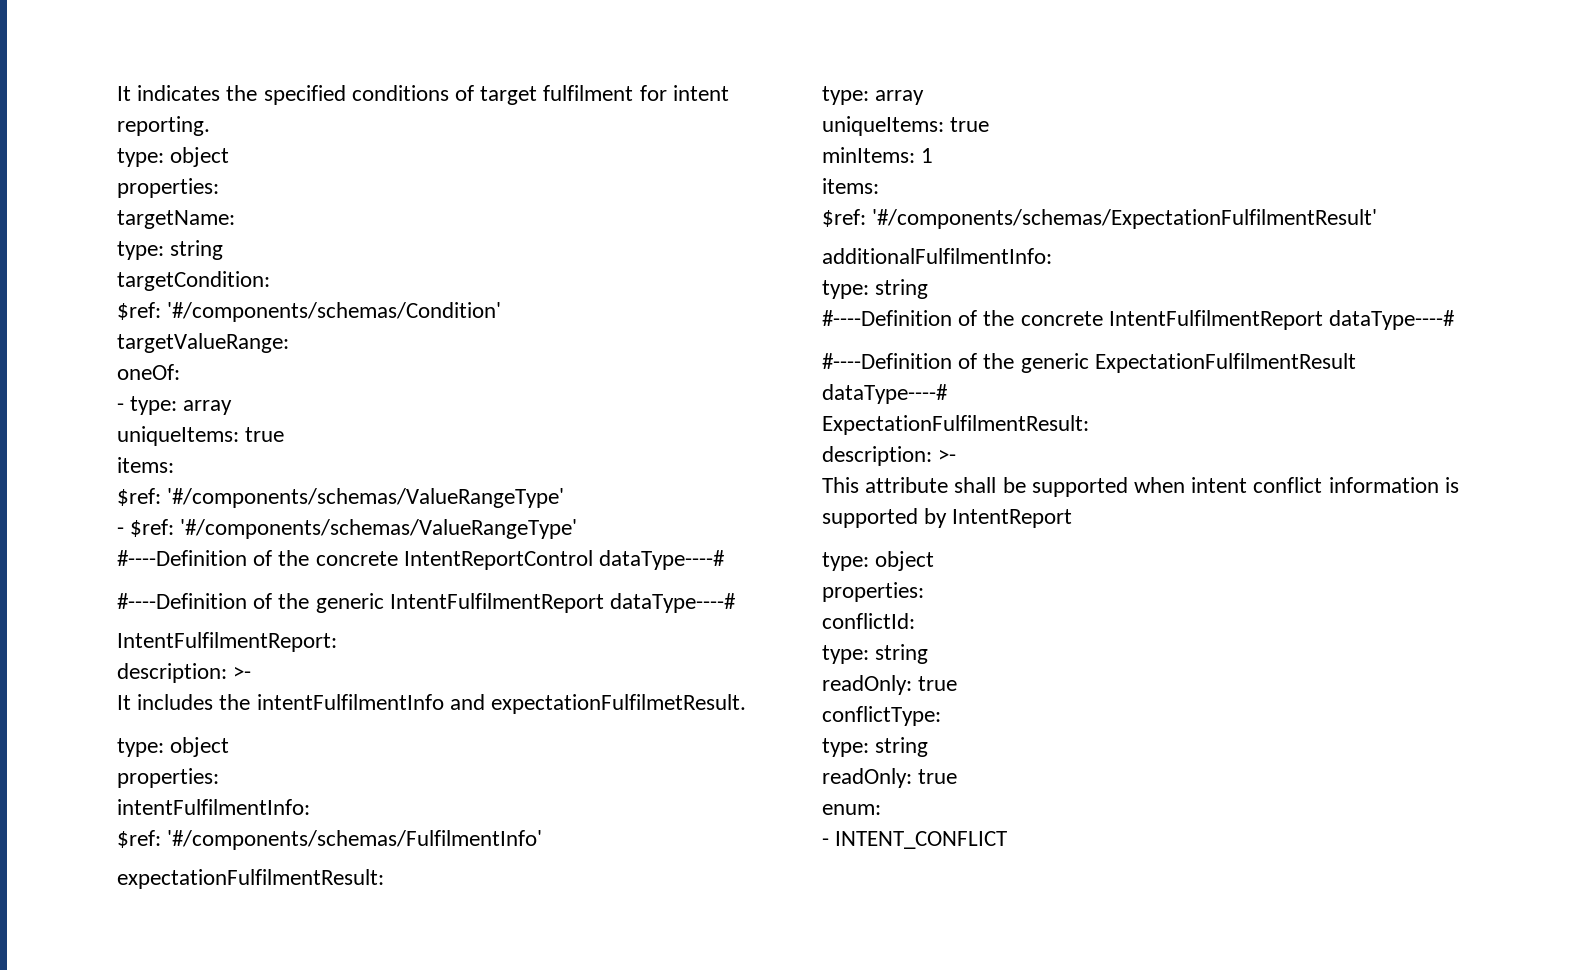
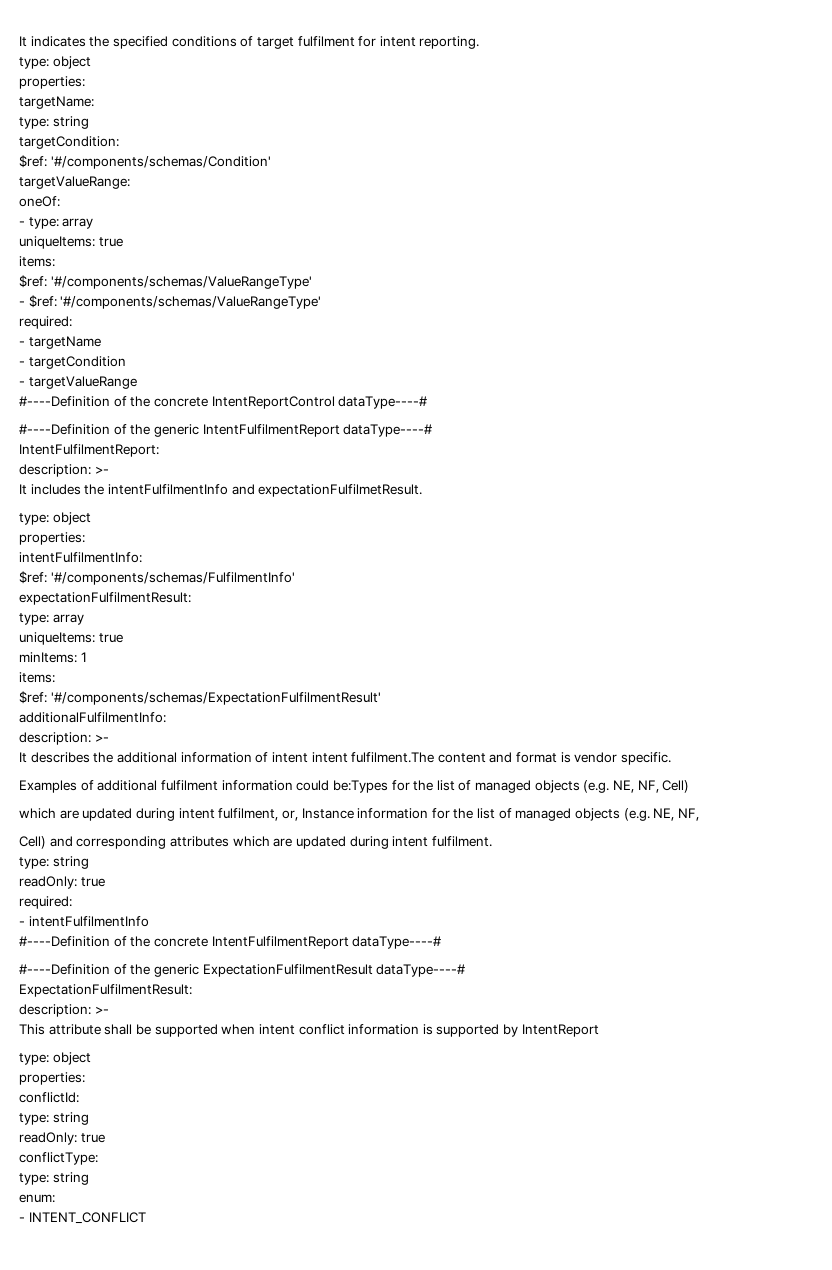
(578, 529) none -> [19,316,72,329] [19,336,101,349] [19,356,126,369] [19,376,137,389] // required: // - targetName // - targetCondition // - targetValueRange
[822,279,929,299] type: string -> [19,732,109,745] [19,752,672,765] [19,780,690,793] [19,808,699,821] [19,836,492,849] [19,856,89,869] [19,876,105,889] [19,896,72,909] [19,916,149,927] description: >- // It describes the additional information of intent intent fulfilment.The content and format is vendor specific. // Examples of additional fulfilment information could be:Types for the list of managed objects (e.g. NE, NF, Cell) // which are updated during intent fulfilment, or, Instance information for the list of managed objects (e.g. NE, NF, // Cell) and corresponding attributes which are updated during intent fulfilment. // type: string // readOnly: true // required: // - intentFulfilmentInfo
[822,768,958,788] // readOnly: true -> (89, 1178) none

